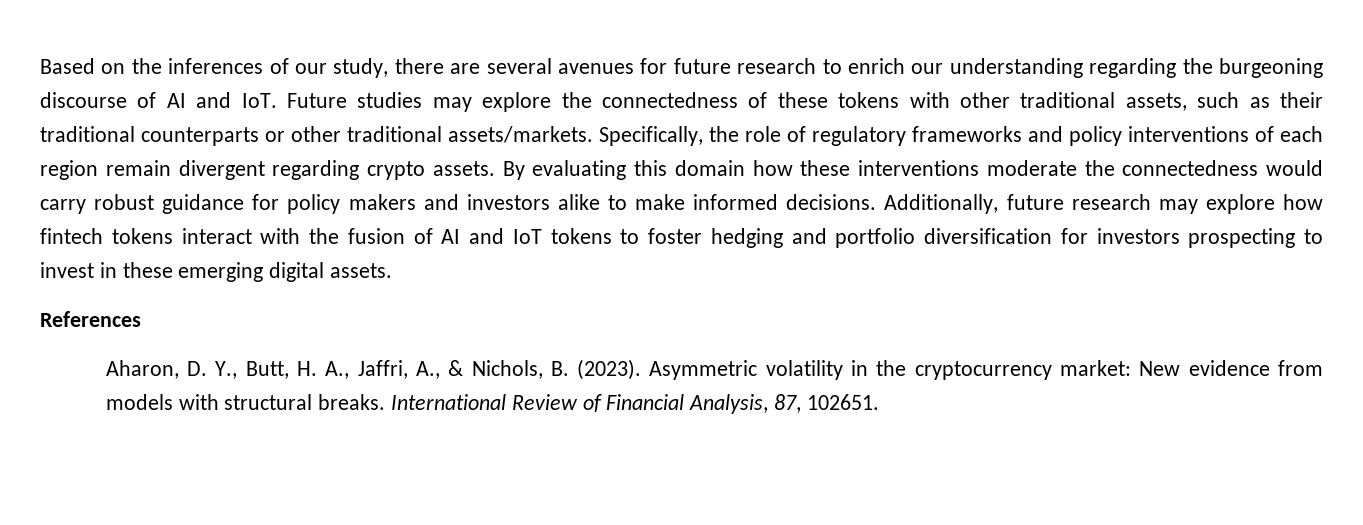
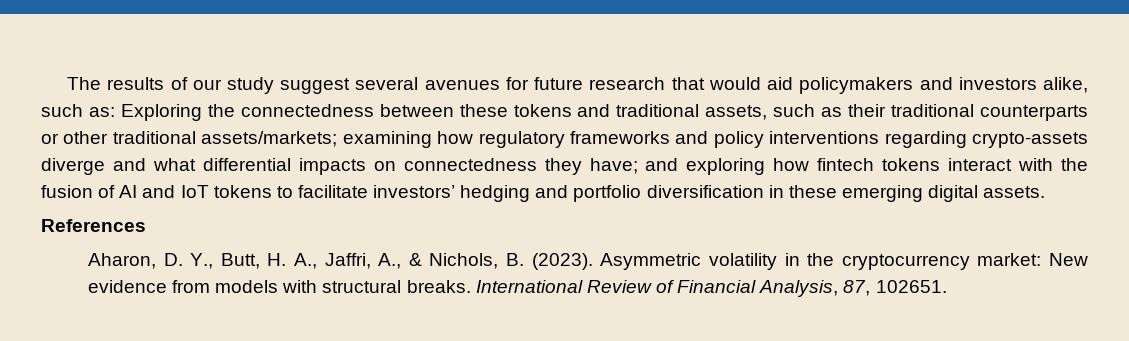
[40,58,481,78] Based on the inferences of our study, there are -> [67,77,351,94] The results of our study suggest
[822,58,1323,78] [40,92,768,112] to enrich our understanding regarding the burgeoning discourse of AI and IoT. Future studies may explore the connectedness of -> [671,77,1088,94] [41,104,454,121] that would aid policymakers and investors alike, such as: Exploring the connectedness between
[909,92,1010,108] with other -> [577,104,611,117] and
[448,126,806,146] assets/markets. Specifically, the role of -> [201,131,474,148] assets/markets; examining how
[1255,126,1323,142] [40,160,1323,180] [40,194,1275,214] of each region remain divergent regarding crypto assets. By evaluating this domain how these interventions moderate the connectedness would carry robust guidance for policy makers and investors alike to make informed decisions. Additionally, future research may explore -> [884,131,1088,148] [41,158,766,175] regarding crypto-assets diverge and what differential impacts on connectedness they have; and exploring
[648,228,702,244] foster -> [297,185,456,198] facilitate investors’
[1060,228,1323,248] [40,262,94,278] for investors prospecting to invest -> (764, 191) none

